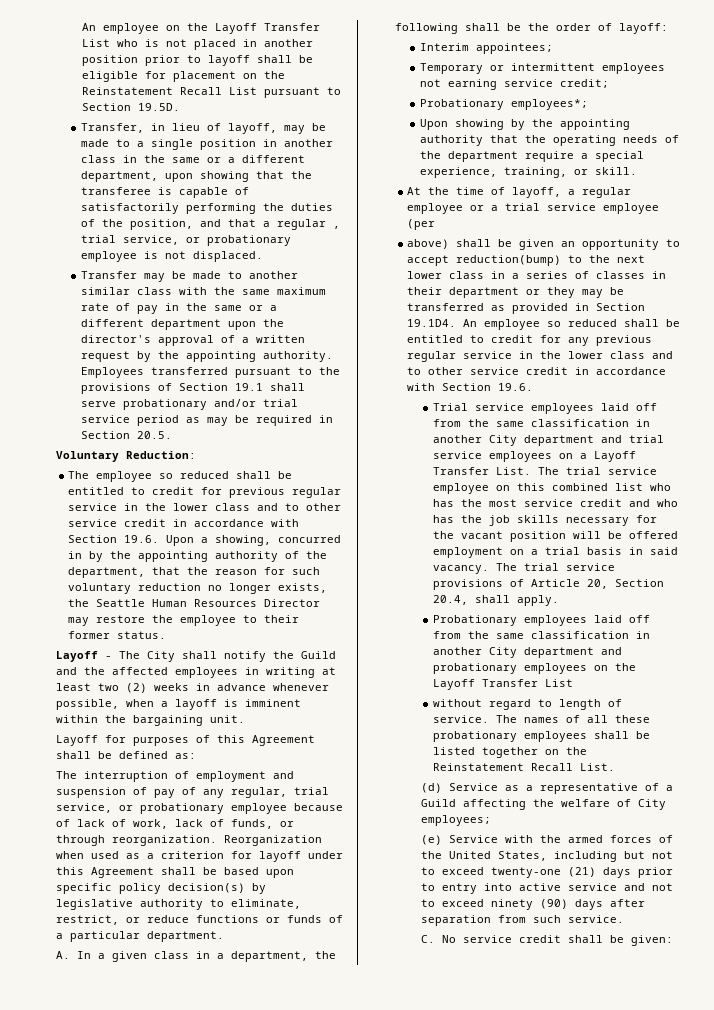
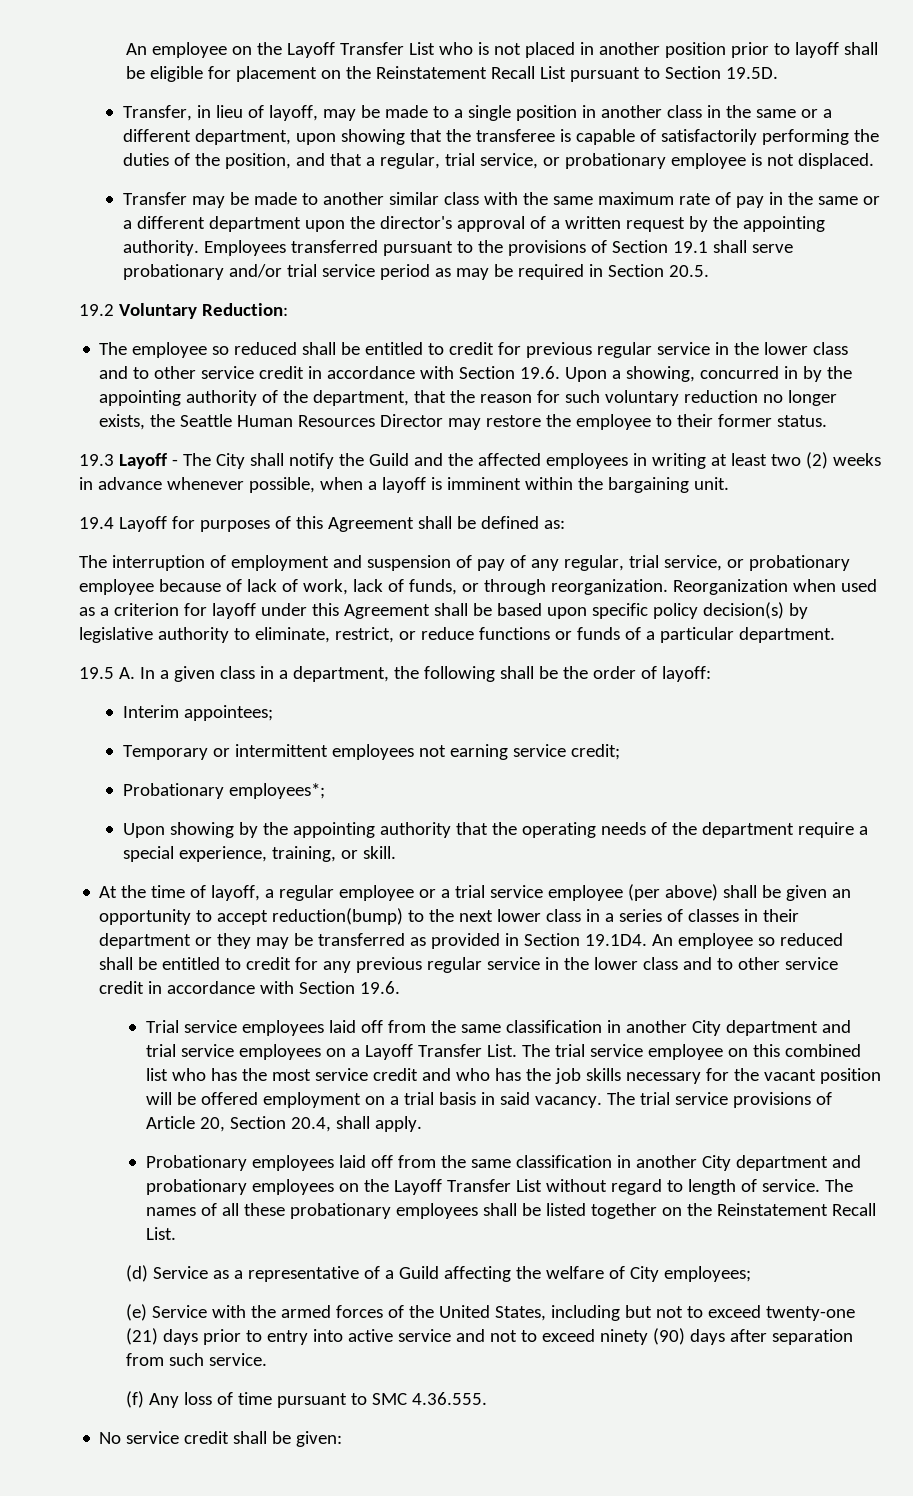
[277,219,341,230] regular , -> [379,153,440,169] regular,
(173, 435) none -> [78,304,114,316] 19.2
(167, 635) none -> [78,454,114,466] 19.3
(246, 719) none -> [78,517,114,529] 19.4
(225, 936) none -> [78,667,114,679] 19.5
(436, 224) // -> (661, 892) none
(573, 683) // -> (543, 1185) none
[420,935,435,943] C. -> [125,1391,487,1408] (f) Any loss of time pursuant to SMC 4.36.555. //

